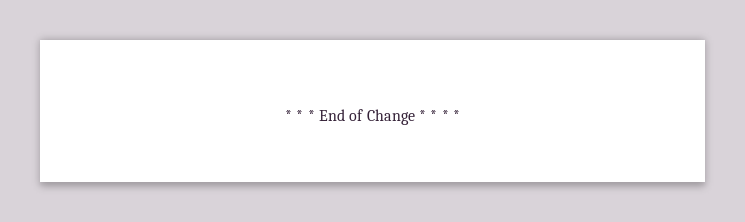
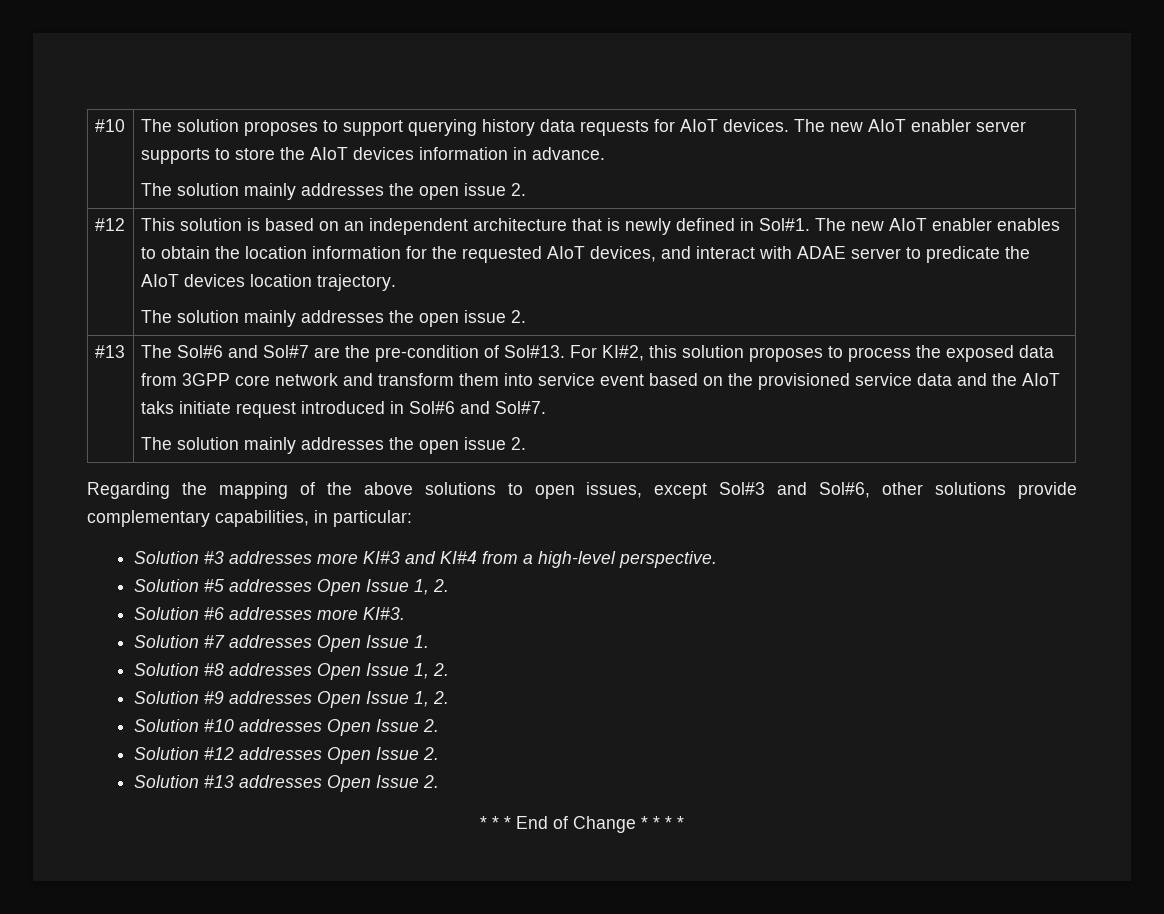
(285, 115) none -> [94,119,125,132] [140,119,1026,136] [140,147,605,164] [140,183,526,200] [94,218,125,231] [140,218,1060,235] [140,246,1030,263] [140,274,396,291] [140,310,526,327] [94,345,125,358] [140,345,1054,362] [140,373,1060,390] [140,401,546,418] [140,437,526,454] [87,482,1077,499] [87,510,412,527] [133,551,717,568] [133,579,449,596] [133,607,405,620] [133,635,429,652] [133,663,449,680] [133,691,449,708] [133,719,439,736] [133,747,439,764] [133,775,439,792] #10 | The solution proposes to support querying history data requests for AIoT devices. The new AIoT enabler server supports to store the AIoT devices information in advance. // The solution mainly addresses the open issue 2. // #12 | This solution is based on an independent architecture that is newly defined in Sol#1. The new AIoT enabler enables to obtain the location information for the requested AIoT devices, and interact with ADAE server to predicate the AIoT devices location trajectory. // The solution mainly addresses the open issue 2. // #13 | The Sol#6 and Sol#7 are the pre-condition of Sol#13. For KI#2, this solution proposes to process the exposed data from 3GPP core network and transform them into service event based on the provisioned service data and the AIoT taks initiate request introduced in Sol#6 and Sol#7. // The solution mainly addresses the open issue 2. // Regarding the mapping of the above solutions to open issues, except Sol#3 and Sol#6, other solutions provide complementary capabilities, in particular: // Solution #3 addresses more KI#3 and KI#4 from a high-level perspective. // Solution #5 addresses Open Issue 1, 2. // Solution #6 addresses more KI#3. // Solution #7 addresses Open Issue 1. // Solution #8 addresses Open Issue 1, 2. // Solution #9 addresses Open Issue 1, 2. // Solution #10 addresses Open Issue 2. // Solution #12 addresses Open Issue 2. // Solution #13 addresses Open Issue 2. //

